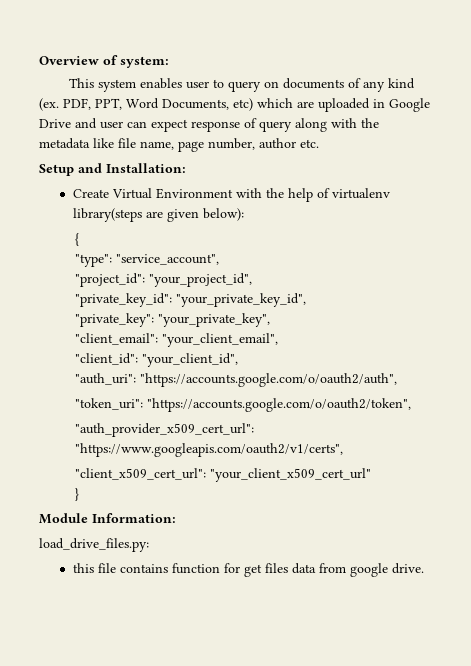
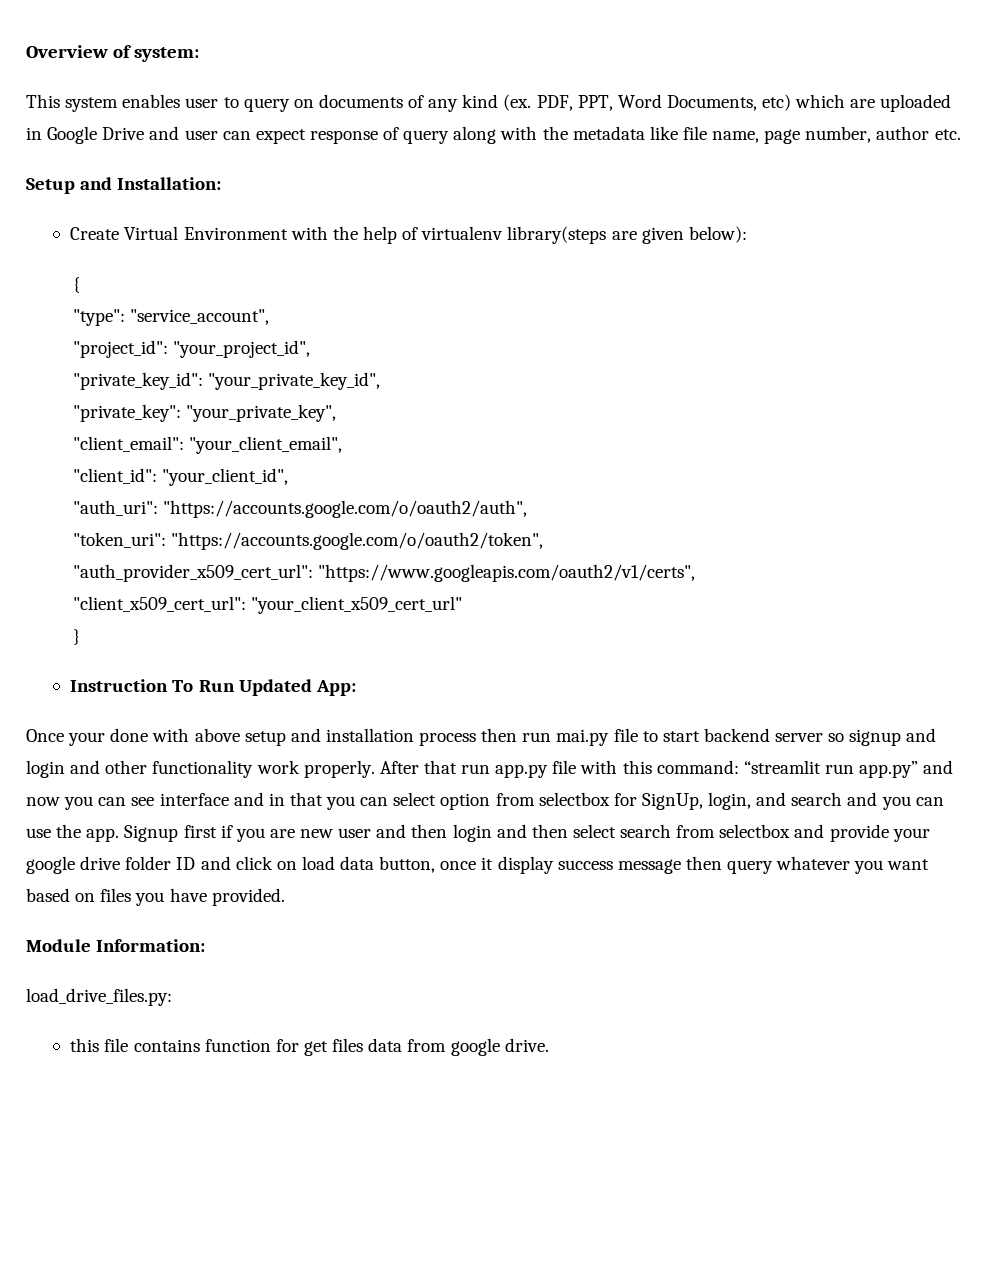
(80, 494) none -> [70,679,356,696] [26,728,937,746] [26,760,954,778] [26,792,944,810] [26,824,930,842] [26,856,930,874] [26,888,285,906] // Instruction To Run Updated App: // Once your done with above setup and installation process then run mai.py file to start backend server so signup and login and other functionality work properly. After that run app.py file with this command: “streamlit run app.py” and now you can see interface and in that you can select option from selectbox for SignUp, login, and search and you can use the app. Signup first if you are new user and then login and then select search from selectbox and provide your google drive folder ID and click on load data button, once it display success message then query whatever you want based on files you have provided.

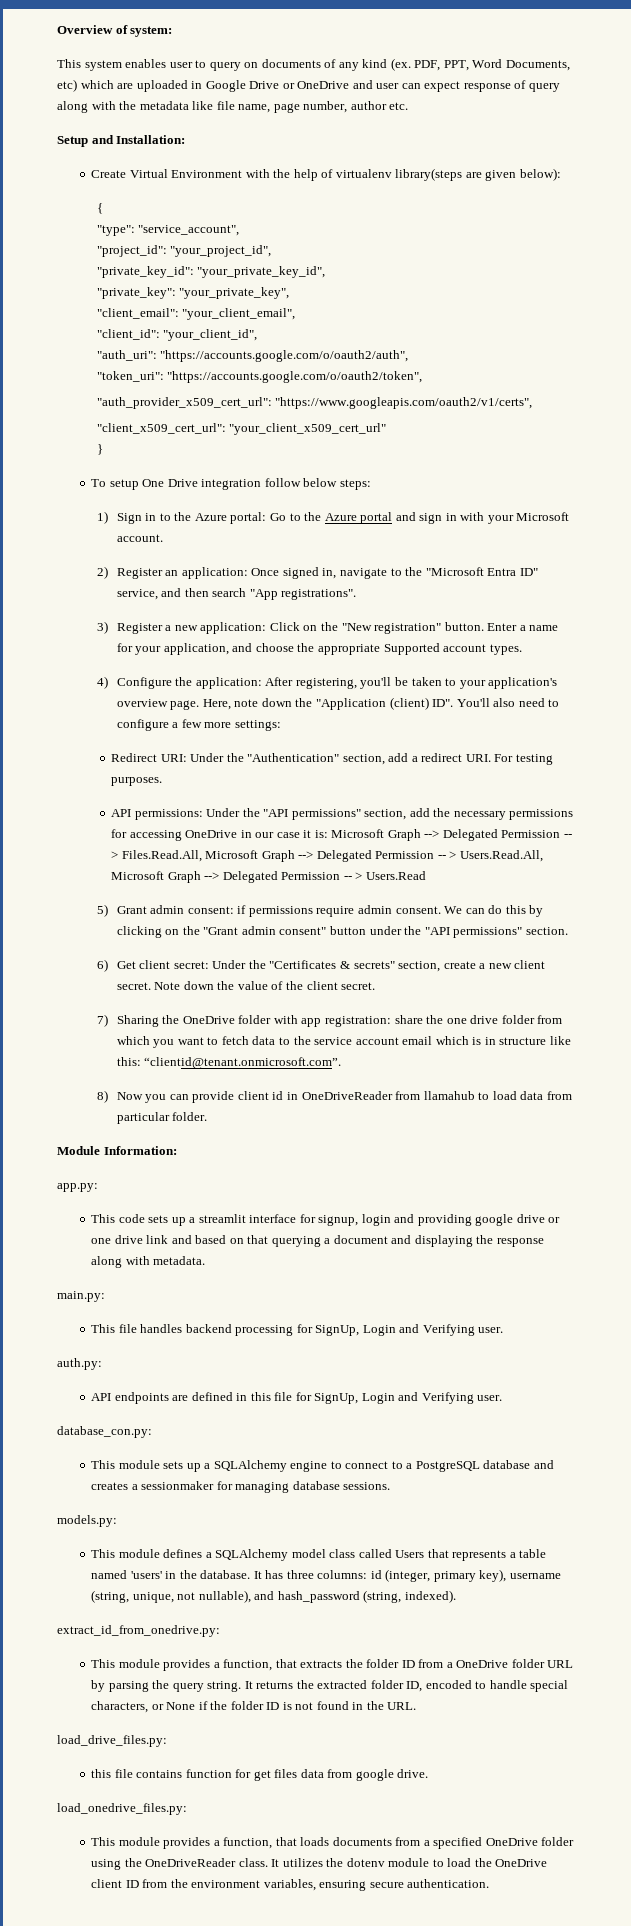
(145, 133) none -> [282,81,350,89] or OneDrive
[70,679,356,696] [26,728,937,746] [26,760,954,778] [26,792,944,810] [26,824,930,842] [26,856,930,874] [26,888,285,906] [26,939,206,952] Instruction To Run Updated App: // Once your done with above setup and installation process then run mai.py file to start backend server so signup and login and other functionality work properly. After that run app.py file with this command: “streamlit run app.py” and now you can see interface and in that you can select option from selectbox for SignUp, login, and search and you can use the app. Signup first if you are new user and then login and then select search from selectbox and provide your google drive folder ID and click on load data button, once it display success message then query whatever you want based on files you have provided. // Module Information: -> [91,478,371,490] [96,511,570,524] [116,534,163,542] [96,566,538,579] [116,588,357,600] [96,621,559,634] [116,643,522,655] [96,676,558,689] [116,697,560,710] [116,719,281,731] [111,753,553,765] [111,777,163,786] [111,808,574,820] [111,829,572,841] [111,850,543,862] [111,871,426,883] [96,904,544,917] [116,926,568,938] [96,959,546,972] [116,981,376,990] [96,1014,563,1027] [116,1036,571,1048] [116,1057,342,1069] [96,1090,572,1103] [116,1112,208,1124] [57,1146,177,1155] [57,1183,98,1192] [91,1214,561,1226] [91,1235,544,1247] [91,1256,206,1268] [57,1291,105,1302] [91,1324,504,1336] [57,1358,102,1370] [91,1392,503,1404] [57,1426,152,1438] [91,1460,554,1472] [91,1481,391,1493] [57,1515,117,1527] [91,1549,547,1561] [91,1569,561,1582] [91,1590,456,1603] [57,1625,220,1637] [91,1659,574,1671] [91,1680,569,1692] [91,1701,417,1713] To setup One Drive integration follow below steps: // 1) Sign in to the Azure portal: Go to the Azure portal and sign in with your Microsoft account. // 2) Register an application: Once signed in, navigate to the "Microsoft Entra ID" service, and then search "App registrations". // 3) Register a new application: Click on the "New registration" button. Enter a name for your application, and choose the appropriate Supported account types. // 4) Configure the application: After registering, you'll be taken to your application's overview page. Here, note down the "Application (client) ID". You'll also need to configure a few more settings: // Redirect URI: Under the "Authentication" section, add a redirect URI. For testing purposes. // API permissions: Under the "API permissions" section, add the necessary permissions for accessing OneDrive in our case it is: Microsoft Graph --> Delegated Permission -- > Files.Read.All, Microsoft Graph --> Delegated Permission -- > Users.Read.All, Microsoft Graph --> Delegated Permission -- > Users.Read // 5) Grant admin consent: if permissions require admin consent. We can do this by clicking on the "Grant admin consent" button under the "API permissions" section. // 6) Get client secret: Under the "Certificates & secrets" section, create a new client secret. Note down the value of the client secret. // 7) Sharing the OneDrive folder with app registration: share the one drive folder from which you want to fetch data to the service account email which is in structure like this: “clientid@tenant.onmicrosoft.com”. // 8) Now you can provide client id in OneDriveReader from llamahub to load data from particular folder. // Module Information: // app.py: // This code sets up a streamlit interface for signup, login and providing google drive or one drive link and based on that querying a document and displaying the response along with metadata. // main.py: // This file handles backend processing for SignUp, Login and Verifying user. // auth.py: // API endpoints are defined in this file for SignUp, Login and Verifying user. // database_con.py: // This module sets up a SQLAlchemy engine to connect to a PostgreSQL database and creates a sessionmaker for managing database sessions. // models.py: // This module defines a SQLAlchemy model class called Users that represents a table named 'users' in the database. It has three columns: id (integer, primary key), username (string, unique, not nullable), and hash_password (string, indexed). // extract_id_from_onedrive.py: // This module provides a function, that extracts the folder ID from a OneDrive folder URL by parsing the query string. It returns the extracted folder ID, encoded to handle special characters, or None if the folder ID is not found in the URL.
(549, 1045) none -> [57,1803,187,1815] [91,1837,575,1849] [91,1858,548,1870] [91,1879,490,1891] // load_onedrive_files.py: // This module provides a function, that loads documents from a specified OneDrive folder using the OneDriveReader class. It utilizes the dotenv module to load the OneDrive client ID from the environment variables, ensuring secure authentication.

